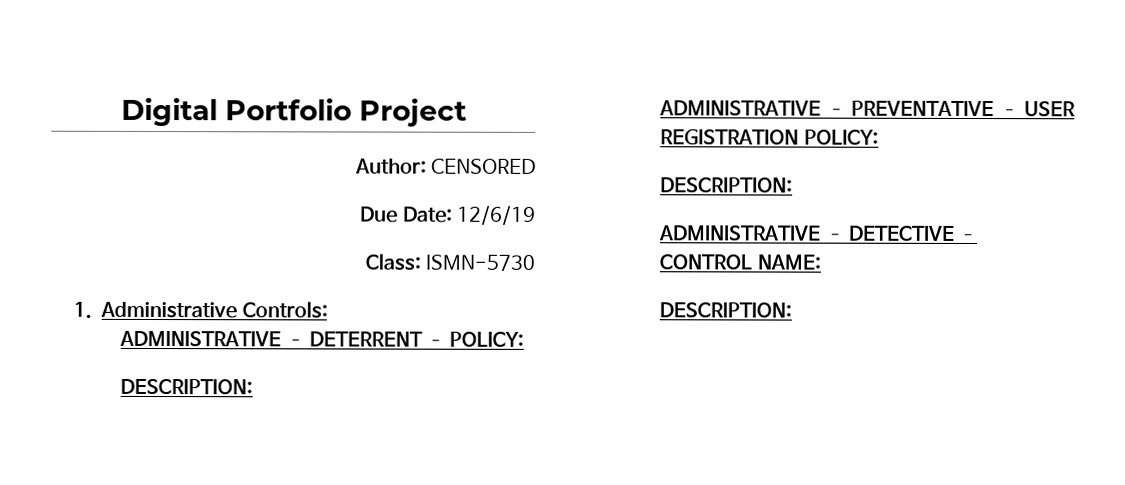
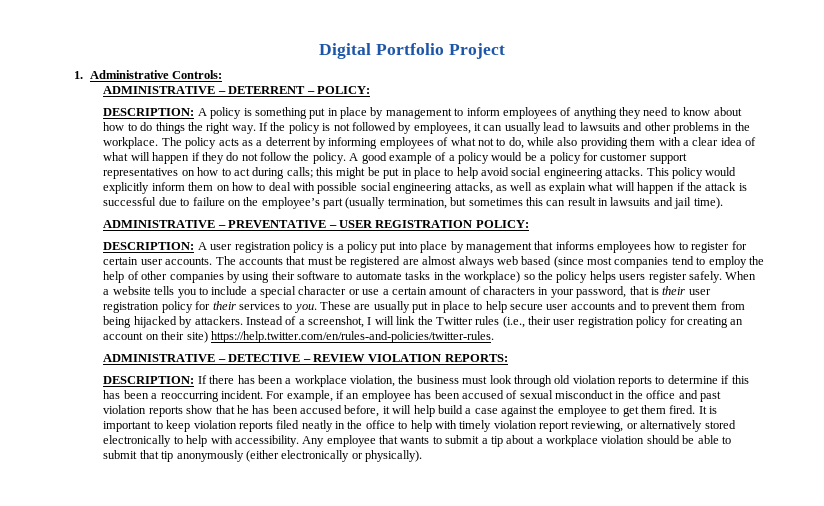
[354,158,536,174] [360,205,536,225] [364,253,535,271] // Author: CENSORED // Due Date: 12/6/19 // Class: ISMN-5730 -> (505, 51) none
(254, 386) none -> [197,107,742,119] [103,122,750,134] [103,137,757,149] [103,152,687,164] [103,167,737,179] [103,182,747,194] [103,197,723,209] A policy is something put in place by management to inform employees of anything they need to know about how to do things the right way. If the policy is not followed by employees, it can usually lead to lawsuits and other problems in the workplace. The policy acts as a deterrent by informing employees of what not to do, while also providing them with a clear idea of what will happen if they do not follow the policy. A good example of a policy would be a policy for customer support representatives on how to act during calls; this might be put in place to help avoid social engineering attacks. This policy would explicitly inform them on how to deal with possible social engineering attacks, as well as explain what will happen if the attack is successful due to failure on the employee’s part (usually termination, but sometimes this can result in lawsuits and jail time).
[659,225,979,242] [659,254,821,270] [659,302,793,318] // ADMINISTRATIVE – DETECTIVE – CONTROL NAME: // DESCRIPTION: -> [197,241,747,253] [103,256,764,268] [103,271,757,283] [103,286,711,298] [103,301,745,313] [103,316,744,328] [103,331,494,343] [103,354,508,362] [103,375,749,387] [103,390,721,402] [103,405,718,417] [103,420,736,432] [103,435,731,447] [103,450,423,462] A user registration policy is a policy put into place by management that informs employees how to register for certain user accounts. The accounts that must be registered are almost always web based (since most companies tend to employ the help of other companies by using their software to automate tasks in the workplace) so the policy helps users register safely. When a website tells you to include a special character or use a certain amount of characters in your password, that is their user registration policy for their services to you. These are usually put in place to help secure user accounts and to prevent them from being hijacked by attackers. Instead of a screenshot, I will link the Twitter rules (i.e., their user registration policy for creating an account on their site) https://help.twitter.com/en/rules-and-policies/twitter-rules. // ADMINISTRATIVE – DETECTIVE – REVIEW VIOLATION REPORTS: // DESCRIPTION: If there has been a workplace violation, the business must look through old violation reports to determine if this has been a reoccurring incident. For example, if an employee has been accused of sexual misconduct in the office and past violation reports show that he has been accused before, it will help build a case against the employee to get them fired. It is important to keep violation reports filed neatly in the office to help with timely violation report reviewing, or alternatively stored electronically to help with accessibility. Any employee that wants to submit a tip about a workplace violation should be able to submit that tip anonymously (either electronically or physically).

